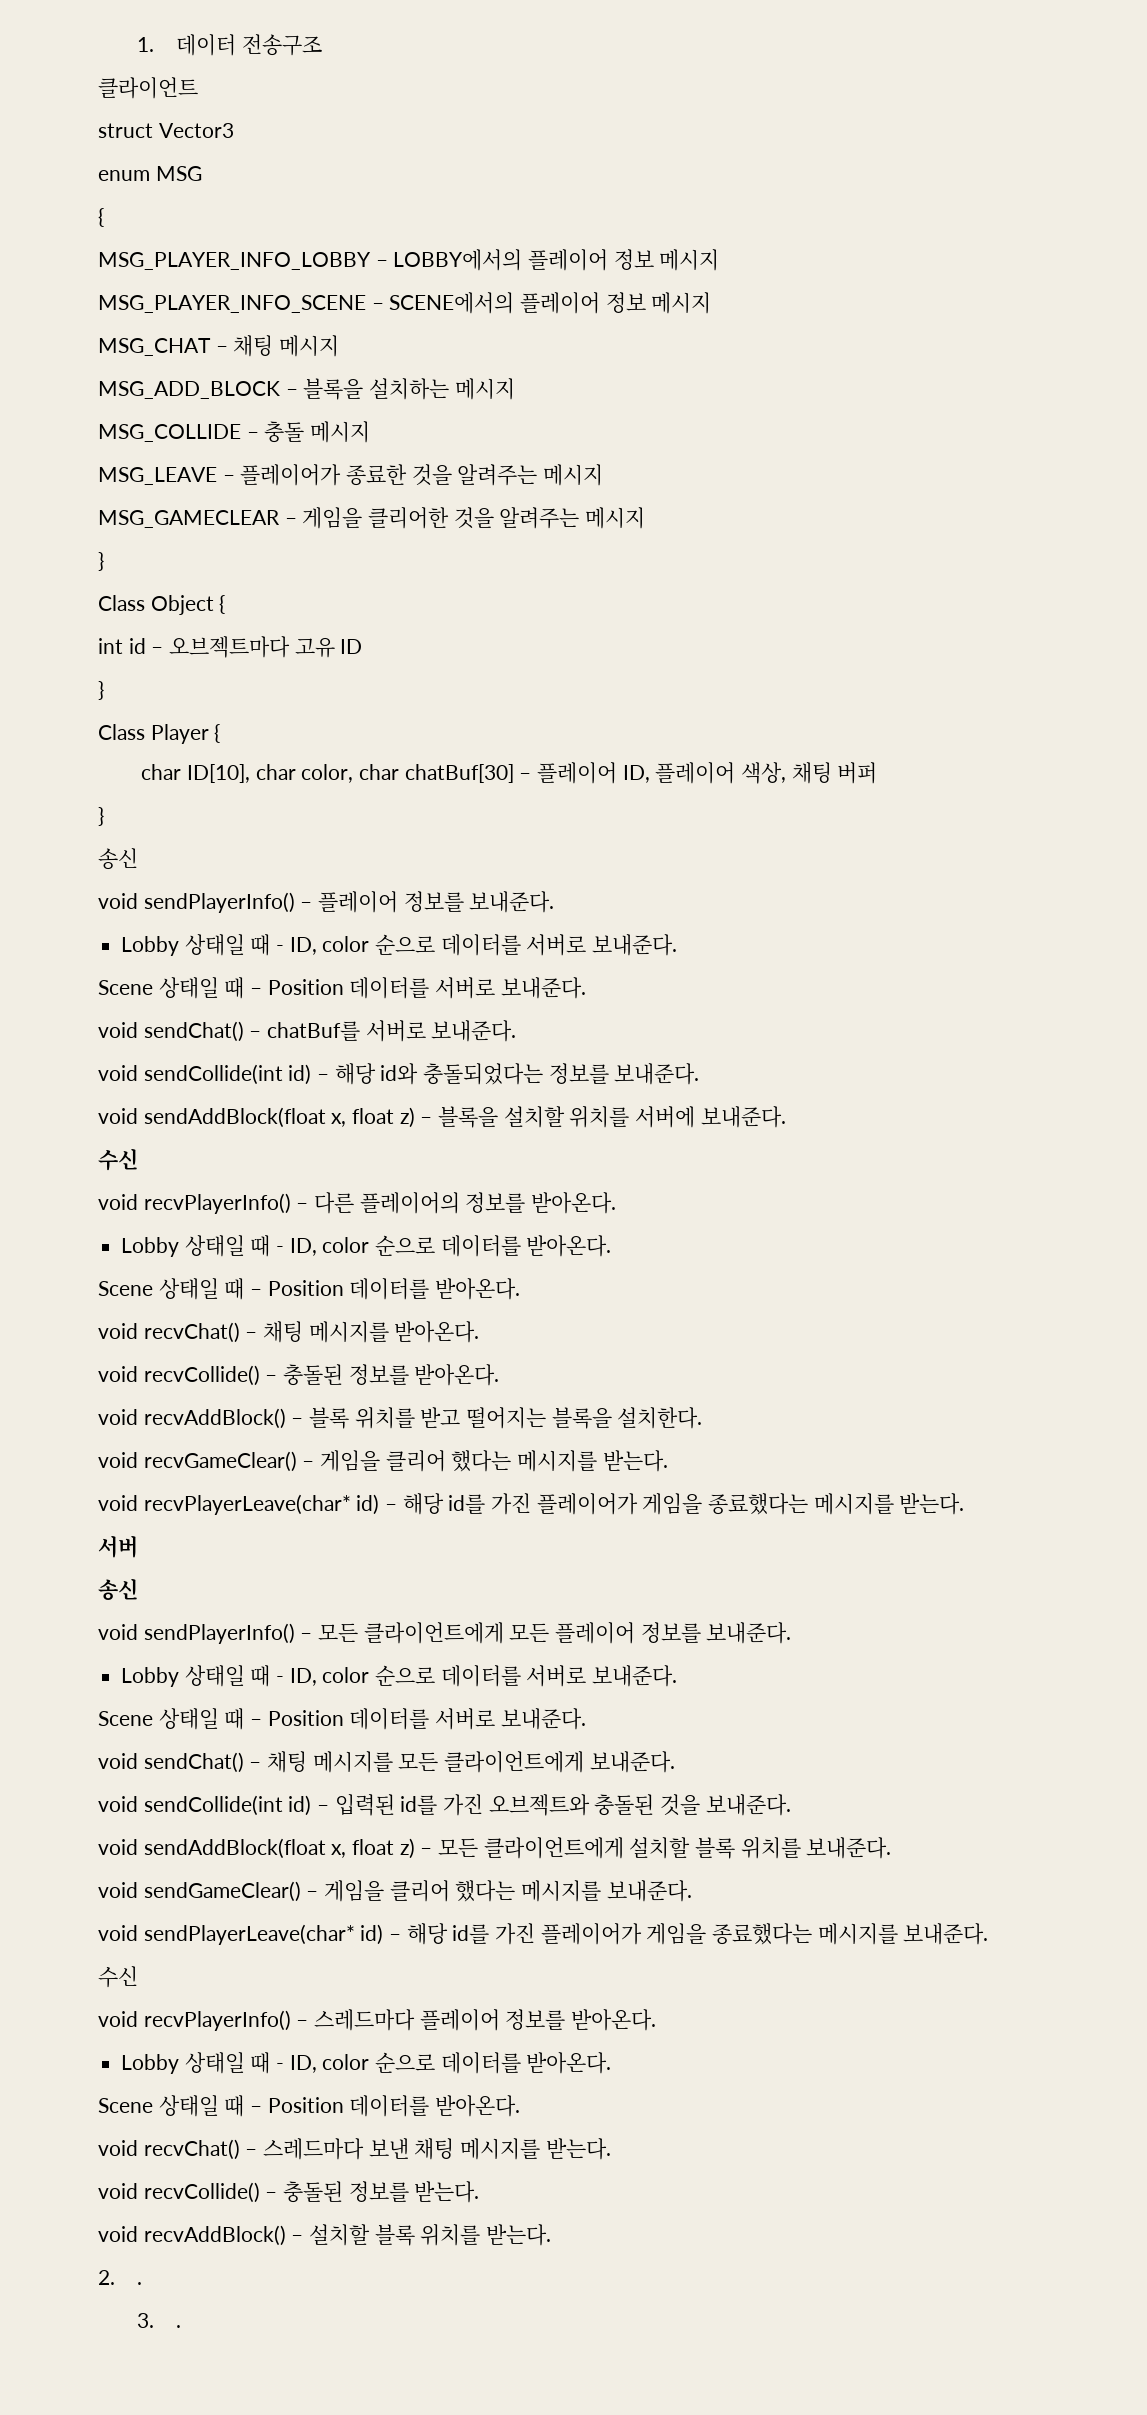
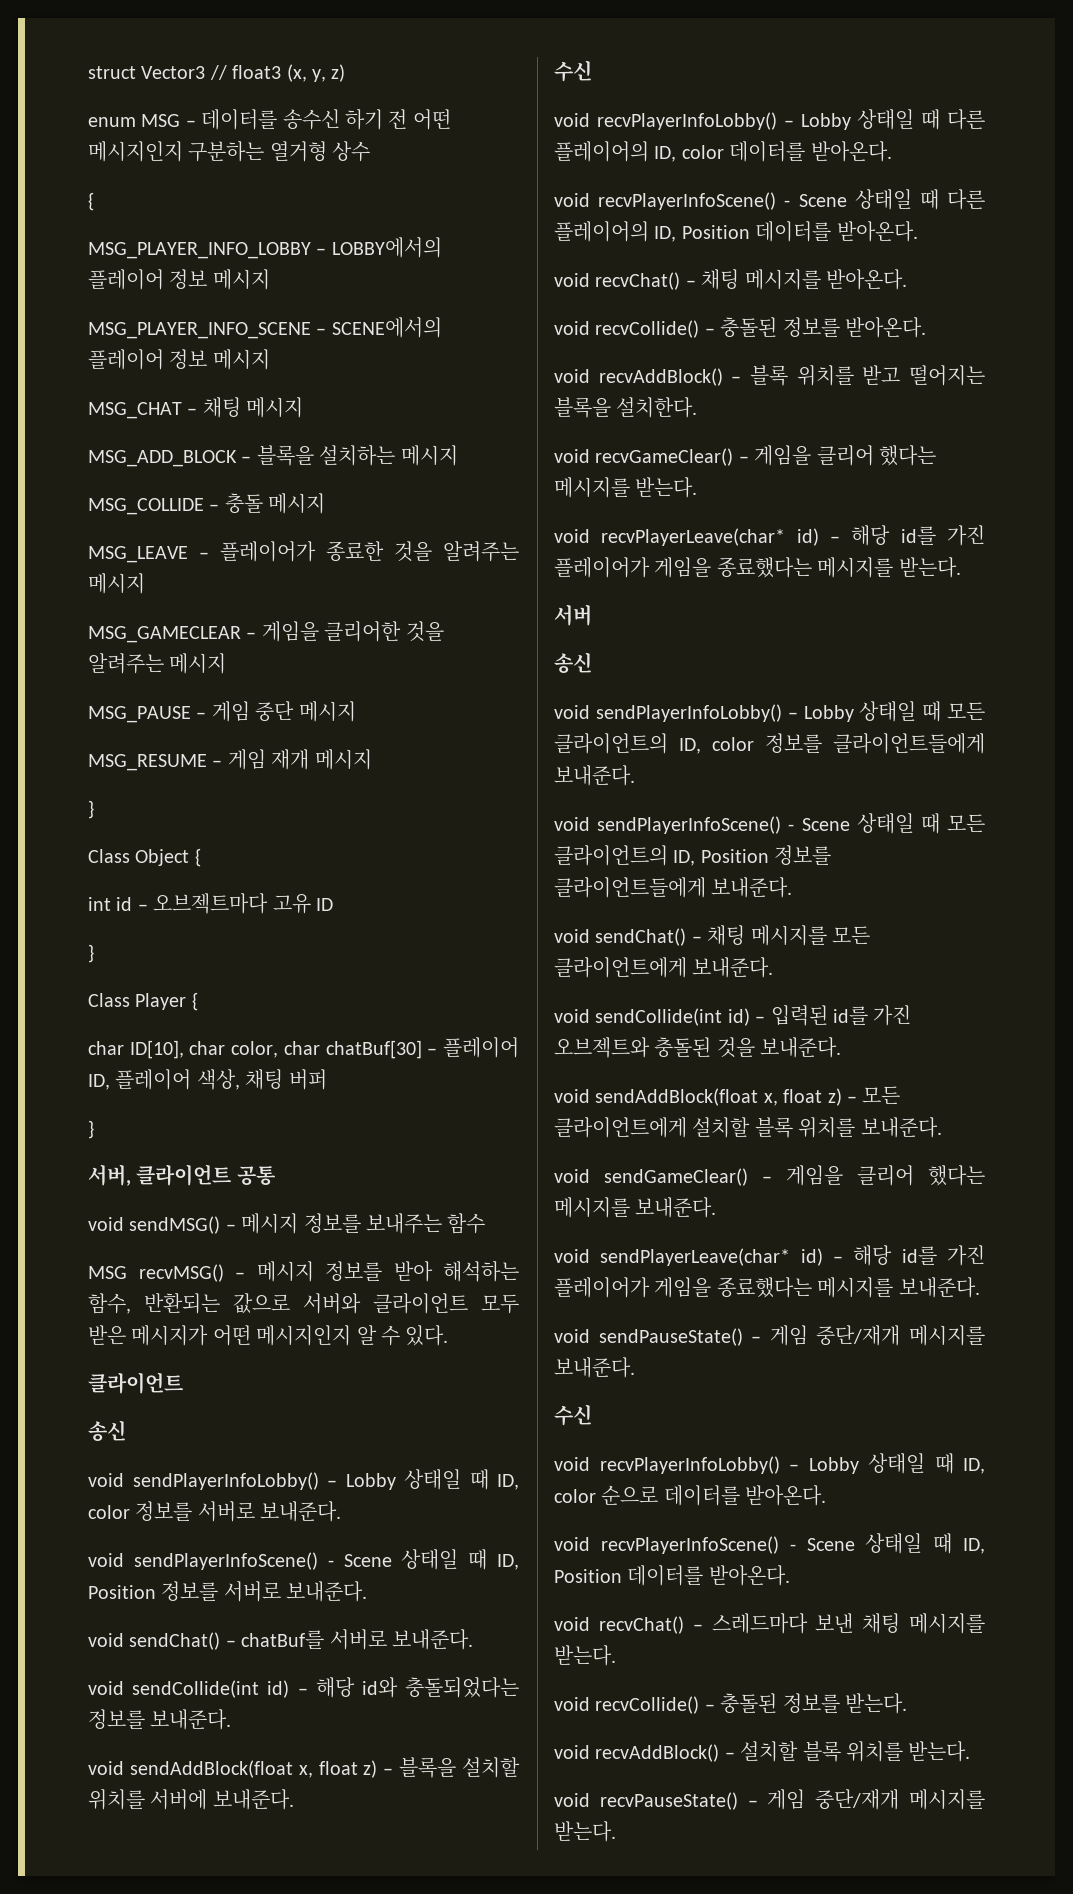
[137,34,322,56] [98,77,198,99] [98,123,234,138] [98,166,202,181] 1. 데이터 전송구조 // 클라이언트 // struct Vector3 // enum MSG -> [88,64,346,82] [88,109,451,130] [88,141,371,162] struct Vector3 // float3 (x, y, z) // enum MSG – 데이터를 송수신 하기 전 어떤 메시지인지 구분하는 열거형 상수
(646, 518) none -> [88,701,356,723] [88,749,372,771] // MSG_PAUSE – 게임 중단 메시지 // MSG_RESUME – 게임 재개 메시지
[98,848,138,870] [98,891,555,913] [121,934,678,956] [98,977,430,999] 송신 // void sendPlayerInfo() – 플레이어 정보를 보내준다. // Lobby 상태일 때 - ID, color 순으로 데이터를 서버로 보내준다. // Scene 상태일 때 – Position 데이터를 -> [88,1164,275,1186] [88,1213,486,1234] [88,1261,519,1282] [88,1293,519,1314] [88,1325,449,1346] [88,1372,183,1394] [88,1420,126,1441] [88,1469,519,1490] [88,1501,342,1522] [88,1549,519,1570] [88,1581,219,1601] 서버, 클라이언트 공통 // void sendMSG() – 메시지 정보를 보내주는 함수 // MSG recvMSG() – 메시지 정보를 받아 해석하는 함수, 반환되는 값으로 서버와 클라이언트 모두 받은 메시지가 어떤 메시지인지 알 수 있다. // 클라이언트 // 송신 // void sendPlayerInfoLobby() – Lobby 상태일 때 ID, color 정보를 서버로 보내준다. // void sendPlayerInfoScene() - Scene 상태일 때 ID, Position 정보를
[143,1192,617,1214] [121,1235,612,1257] [98,1278,263,1300] recvPlayerInfo() – 다른 플레이어의 정보를 받아온다. // Lobby 상태일 때 - ID, color 순으로 데이터를 받아온다. // Scene 상태일 때 – -> [596,109,985,130] [554,141,892,162] [554,189,986,210] [554,221,677,242] recvPlayerInfoLobby() – Lobby 상태일 때 다른 플레이어의 ID, color 데이터를 받아온다. // void recvPlayerInfoScene() - Scene 상태일 때 다른 플레이어의 ID,
[143,1622,792,1644] [121,1665,678,1687] [98,1708,496,1730] sendPlayerInfo() – 모든 클라이언트에게 모든 플레이어 정보를 보내준다. // Lobby 상태일 때 - ID, color 순으로 데이터를 서버로 보내준다. // Scene 상태일 때 – Position 데이터를 서버로 -> [595,701,985,722] [554,733,985,754] [554,765,635,786] [554,813,985,834] [554,845,832,866] [554,877,706,898] sendPlayerInfoLobby() – Lobby 상태일 때 모든 클라이언트의 ID, color 정보를 클라이언트들에게 보내준다. // void sendPlayerInfoScene() - Scene 상태일 때 모든 클라이언트의 ID, Position 정보를 클라이언트들에게
[98,1966,138,1988] [98,2009,657,2031] [121,2052,612,2074] [98,2095,263,2117] 수신 // void recvPlayerInfo() – 스레드마다 플레이어 정보를 받아온다. // Lobby 상태일 때 - ID, color 순으로 데이터를 받아온다. // Scene 상태일 때 – -> [554,1325,985,1346] [554,1357,635,1378] [554,1404,592,1426] [554,1453,985,1474] [554,1485,827,1506] [554,1533,985,1554] void sendPauseState() – 게임 중단/재개 메시지를 보내준다. // 수신 // void recvPlayerInfoLobby() – Lobby 상태일 때 ID, color 순으로 데이터를 받아온다. // void recvPlayerInfoScene() - Scene 상태일 때 ID,
[98,2270,143,2285] [137,2313,182,2328] 2. . // 3. . -> [554,1789,985,1810] [554,1821,616,1842] void recvPauseState() – 게임 중단/재개 메시지를 받는다.

